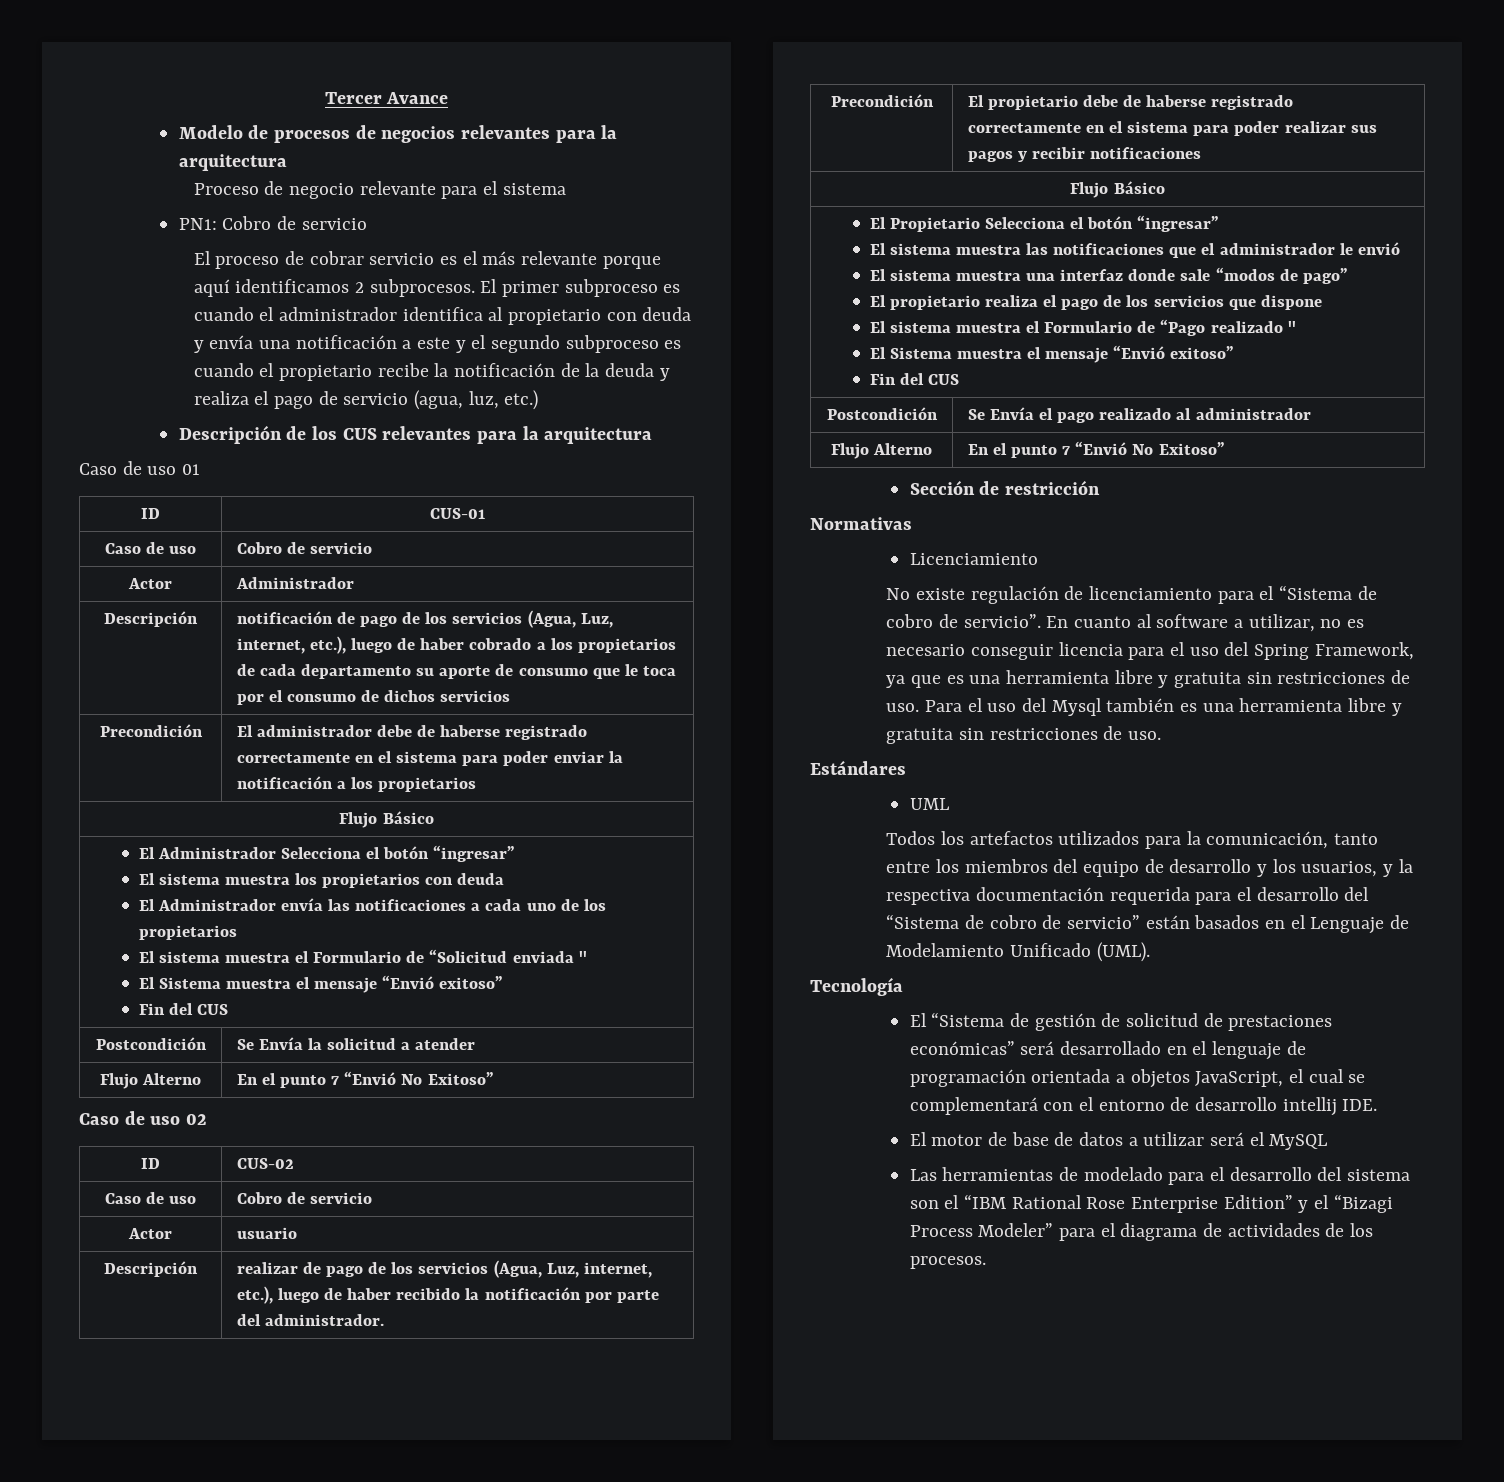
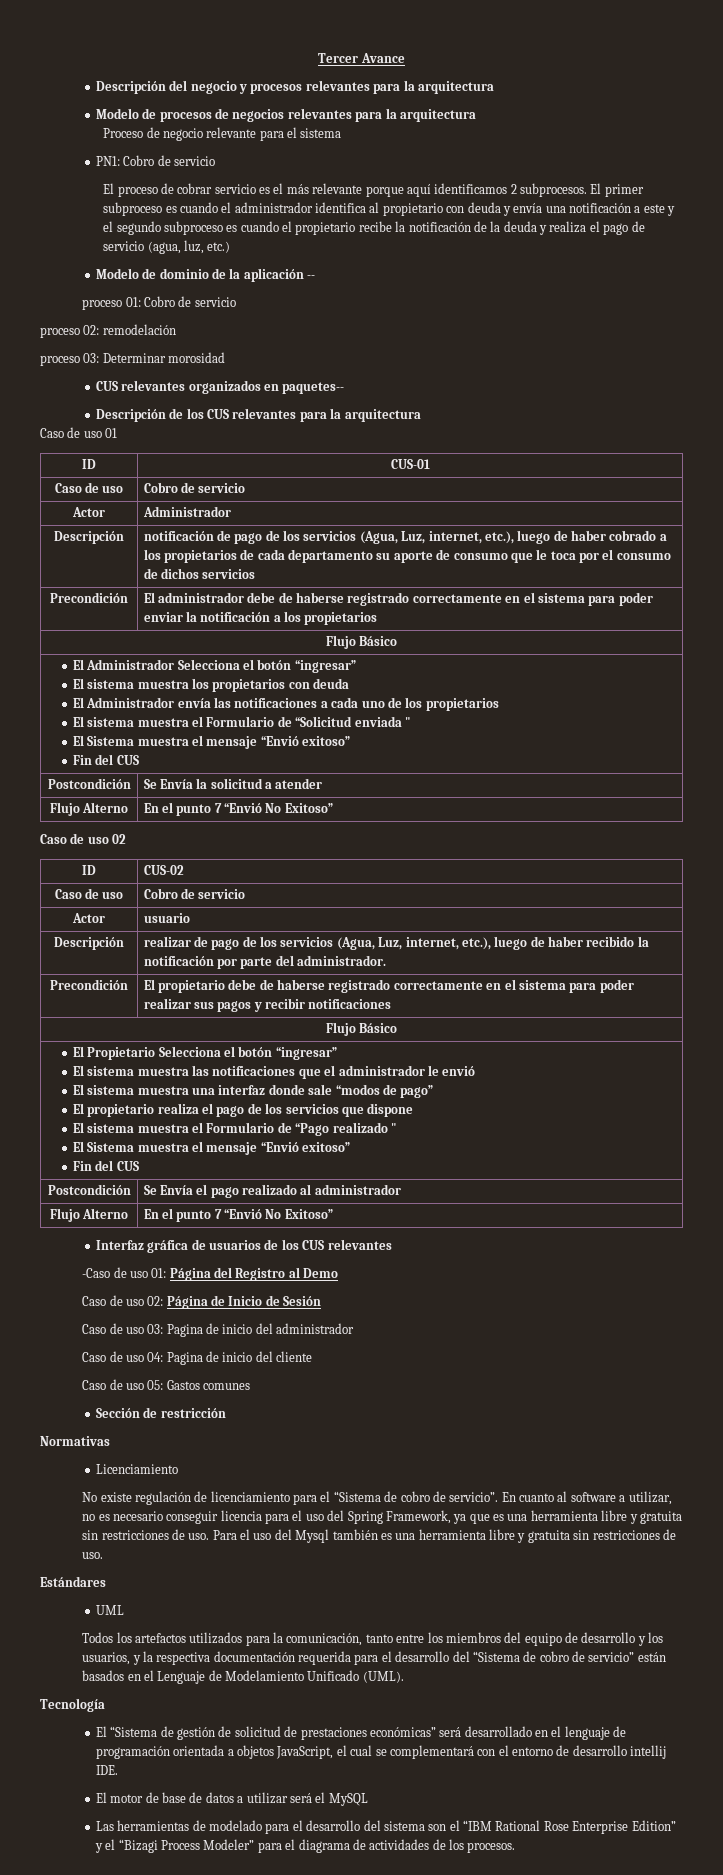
(449, 98) none -> [95,80,494,94] // Descripción del negocio y procesos relevantes para la arquitectura
(539, 400) none -> [95,268,316,282] [82,296,236,310] [40,324,176,338] [40,352,226,366] [95,380,345,394] // Modelo de dominio de la aplicación -- // proceso 01: Cobro de servicio // proceso 02: remodelación // proceso 03: Determinar morosidad // CUS relevantes organizados en paquetes--
(1225, 448) none -> [95,1239,392,1253] [82,1267,339,1281] [82,1295,322,1309] [82,1323,355,1337] [82,1351,313,1365] [82,1379,250,1390] // Interfaz gráfica de usuarios de los CUS relevantes // -Caso de uso 01: Página del Registro al Demo // Caso de uso 02: Página de Inicio de Sesión // Caso de uso 03: Pagina de inicio del administrador // Caso de uso 04: Pagina de inicio del cliente // Caso de uso 05: Gastos comunes

